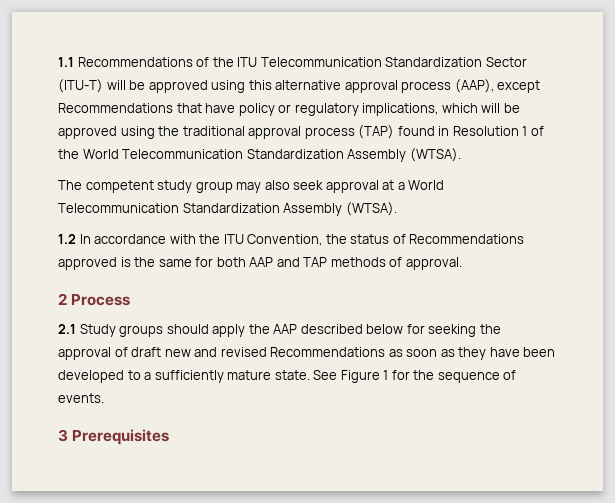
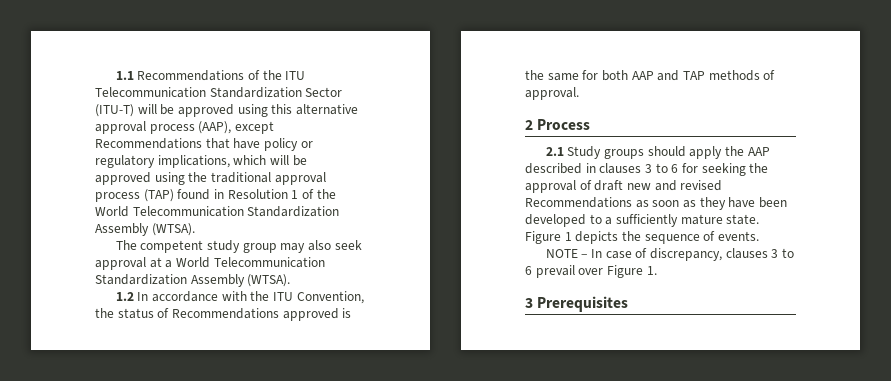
[366,324,404,334] below -> [585,163,679,174] in clauses 3 to 6
[313,370,338,380] See -> (760, 219) none
[391,370,410,380] for -> [575,231,619,244] depicts
(104, 398) none -> [545,248,794,261] [525,265,657,278] // NOTE – In case of discrepancy, clauses 3 to 6 prevail over Figure 1.

